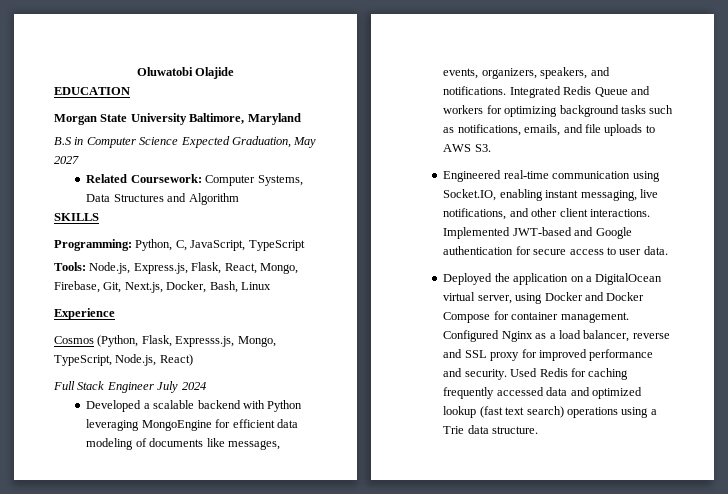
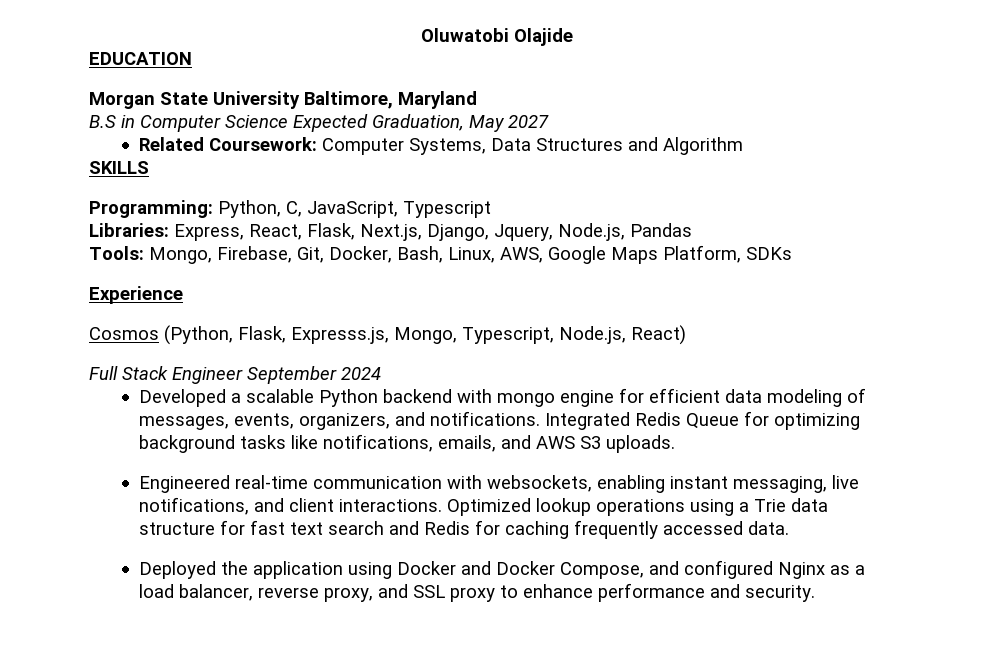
[248,240,305,251] [54,262,257,274] TypeScript // Tools: Node.js, Express.js, Flask, React, -> [403,201,491,218] [89,223,692,241] [89,246,144,260] Typescript // Libraries: Express, React, Flask, Next.js, Django, Jquery, Node.js, Pandas // Tools:
[124,282,163,293] Next.js, -> (324, 255) none
[240,282,271,290] Linux -> [448,245,792,264] Linux, AWS, Google Maps Platform, SDKs
[54,355,112,366] TypeScript, -> [462,327,554,344] Typescript,
[157,381,179,393] July -> [247,366,337,384] September
(195, 404) none -> [318,389,378,407] Python
[267,400,303,412] [86,419,212,431] Python leveraging MongoEngine -> [496,390,614,407] mongo engine
[149,438,225,447] documents like -> (866, 395) none
[540,67,588,79] speakers, -> (390, 421) none
[630,86,650,95] [443,105,484,114] and workers -> (739, 421) none
[649,105,674,114] [443,127,455,133] such as -> [290,435,318,449] like
[584,124,655,136] [443,144,491,152] file uploads to AWS S3. -> [535,435,675,453] AWS S3 uploads.
[632,171,660,182] [443,189,497,201] using Socket.IO, -> [446,475,592,492] with websockets,
[531,208,558,217] other -> (284, 505) none
[443,227,632,239] [443,246,668,255] [443,273,663,285] [443,292,645,304] [443,311,629,323] [443,330,500,342] Implemented JWT-based and Google authentication for secure access to user data. // Deployed the application on a DigitalOcean virtual server, using Docker and Docker Compose for container management. Configured -> [446,498,828,516] [138,520,789,539] [138,560,773,579] Optimized lookup operations using a Trie data structure for fast text search and Redis for caching frequently accessed data. // Deployed the application using Docker and Docker Compose, and configured
(670, 336) none -> [323,587,373,602] proxy,
[521,349,587,361] for improved -> [499,584,593,598] to enhance
[510,368,629,380] [443,387,642,399] [443,406,657,418] [443,425,539,434] Used Redis for caching frequently accessed data and optimized lookup (fast text search) operations using a Trie data structure. -> (815, 593) none

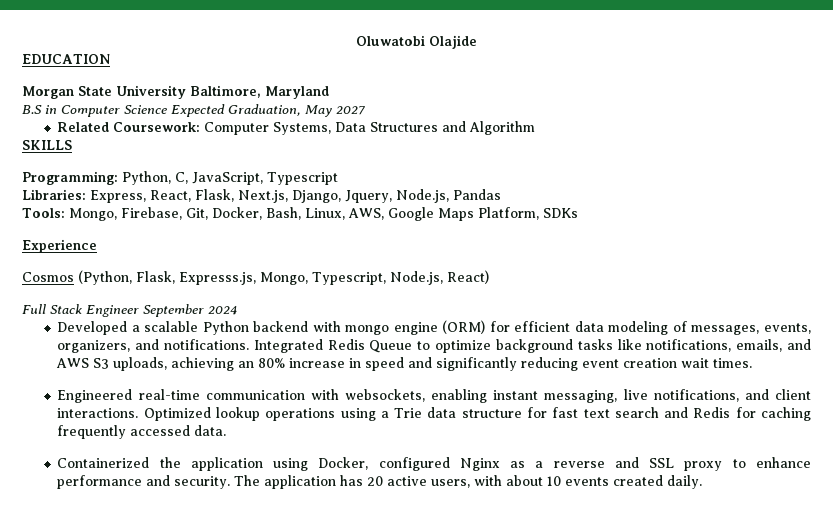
(614, 398) none -> [442,320,486,334] (ORM)
[743,411,860,430] for optimizing -> [417,340,492,353] to optimize
[605,435,675,453] uploads. -> [113,357,753,371] uploads, achieving an 80% increase in speed and significantly reducing event creation wait times.
[138,561,216,579] Deployed -> [57,457,150,468] Containerized
[396,560,865,579] [138,584,373,602] Docker and Docker Compose, and configured Nginx as a load balancer, reverse proxy, -> [318,457,605,471] Docker, configured Nginx as a reverse
(815, 593) none -> [234,475,703,489] The application has 20 active users, with about 10 events created daily.

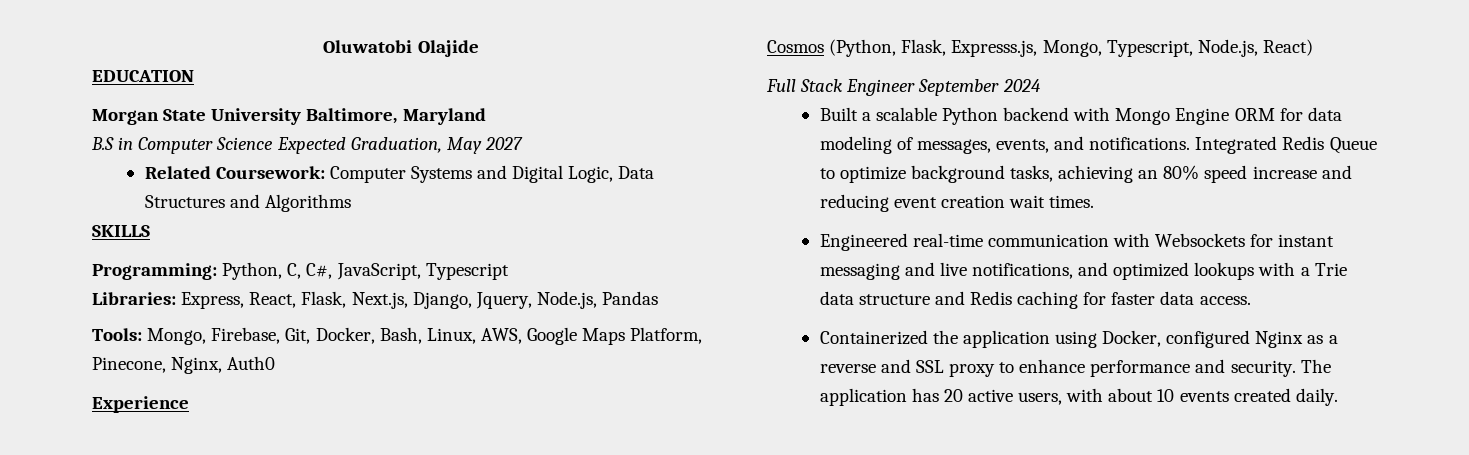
[273,122,332,135] Systems, -> [410,165,614,183] Systems and Digital Logic,
[469,121,536,135] Algorithm -> [264,194,351,212] Algorithms
(188, 178) none -> [306,263,333,279] C#,
[542,208,578,218] SDKs -> [92,356,276,374] Pinecone, Nginx, Auth0
[57,321,128,335] Developed -> [819,107,858,121] Built
[345,320,571,335] mongo engine (ORM) for efficient -> [1115,108,1303,125] Mongo Engine ORM for
[57,340,131,353] organizers, -> (1049, 146) none
[577,339,811,352] [56,357,518,371] tasks like notifications, emails, and AWS S3 uploads, achieving an 80% increase in speed and significantly -> [1009,165,1352,183] tasks, achieving an 80% speed increase and
[344,389,811,403] [57,407,812,421] [57,425,227,439] websockets, enabling instant messaging, live notifications, and client interactions. Optimized lookup operations using a Trie data structure for fast text search and Redis for caching frequently accessed data. -> [1155,233,1335,247] [819,262,1347,280] [819,291,1251,309] Websockets for instant messaging and live notifications, and optimized lookups with a Trie data structure and Redis caching for faster data access.

